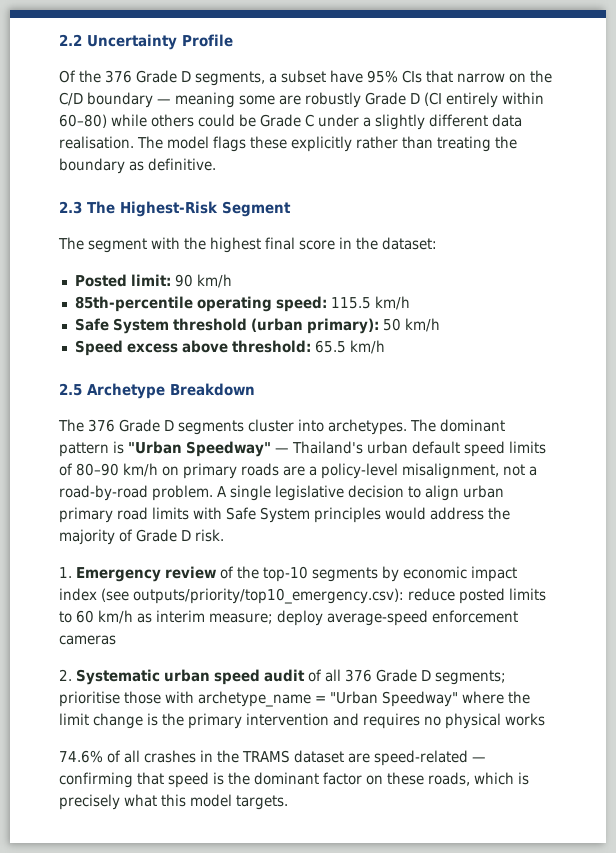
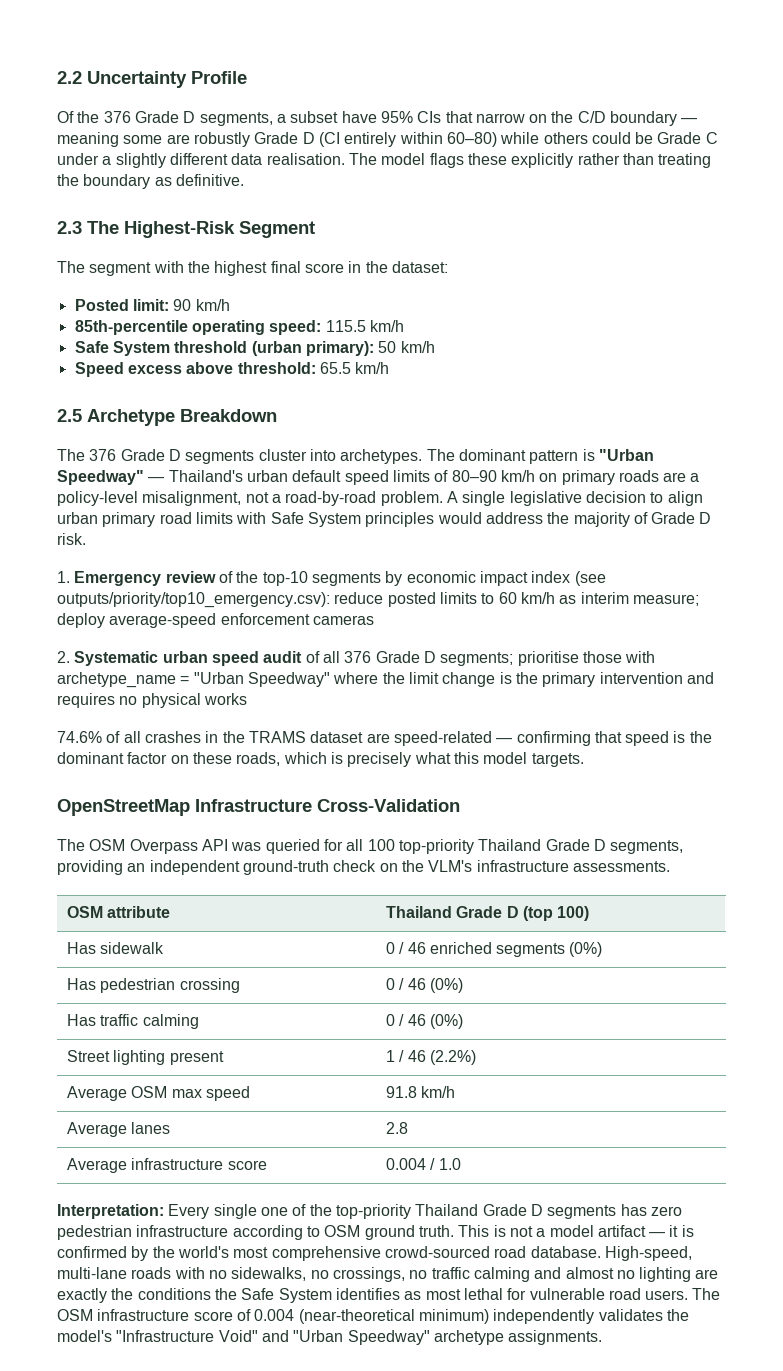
(288, 802) none -> [57,799,460,816] [57,839,684,854] [57,860,670,875] [66,906,171,918] [385,906,590,921] [66,942,165,954] [385,942,603,957] [66,978,240,993] [385,978,463,993] [66,1014,199,1029] [385,1014,463,1029] [66,1050,224,1065] [385,1050,476,1065] [66,1086,250,1101] [385,1086,456,1098] [66,1122,171,1137] [385,1122,408,1134] [66,1158,267,1173] [385,1158,461,1170] [57,1204,682,1219] [57,1225,694,1240] [57,1246,692,1261] [57,1267,719,1282] [57,1288,721,1303] [57,1309,689,1324] [57,1330,603,1345] // OpenStreetMap Infrastructure Cross-Validation // The OSM Overpass API was queried for all 100 top-priority Thailand Grade D segments, providing an independent ground-truth check on the VLM's infrastructure assessments. // OSM attribute | Thailand Grade D (top 100) // Has sidewalk | 0 / 46 enriched segments (0%) // Has pedestrian crossing | 0 / 46 (0%) // Has traffic calming | 0 / 46 (0%) // Street lighting present | 1 / 46 (2.2%) // Average OSM max speed | 91.8 km/h // Average lanes | 2.8 // Average infrastructure score | 0.004 / 1.0 // Interpretation: Every single one of the top-priority Thailand Grade D segments has zero pedestrian infrastructure according to OSM ground truth. This is not a model artifact — it is confirmed by the world's most comprehensive crowd-sourced road database. High-speed, multi-lane roads with no sidewalks, no crossings, no traffic calming and almost no lighting are exactly the conditions the Safe System identifies as most lethal for vulnerable road users. The OSM infrastructure score of 0.004 (near-theoretical minimum) independently validates the model's "Infrastructure Void" and "Urban Speedway" archetype assignments.

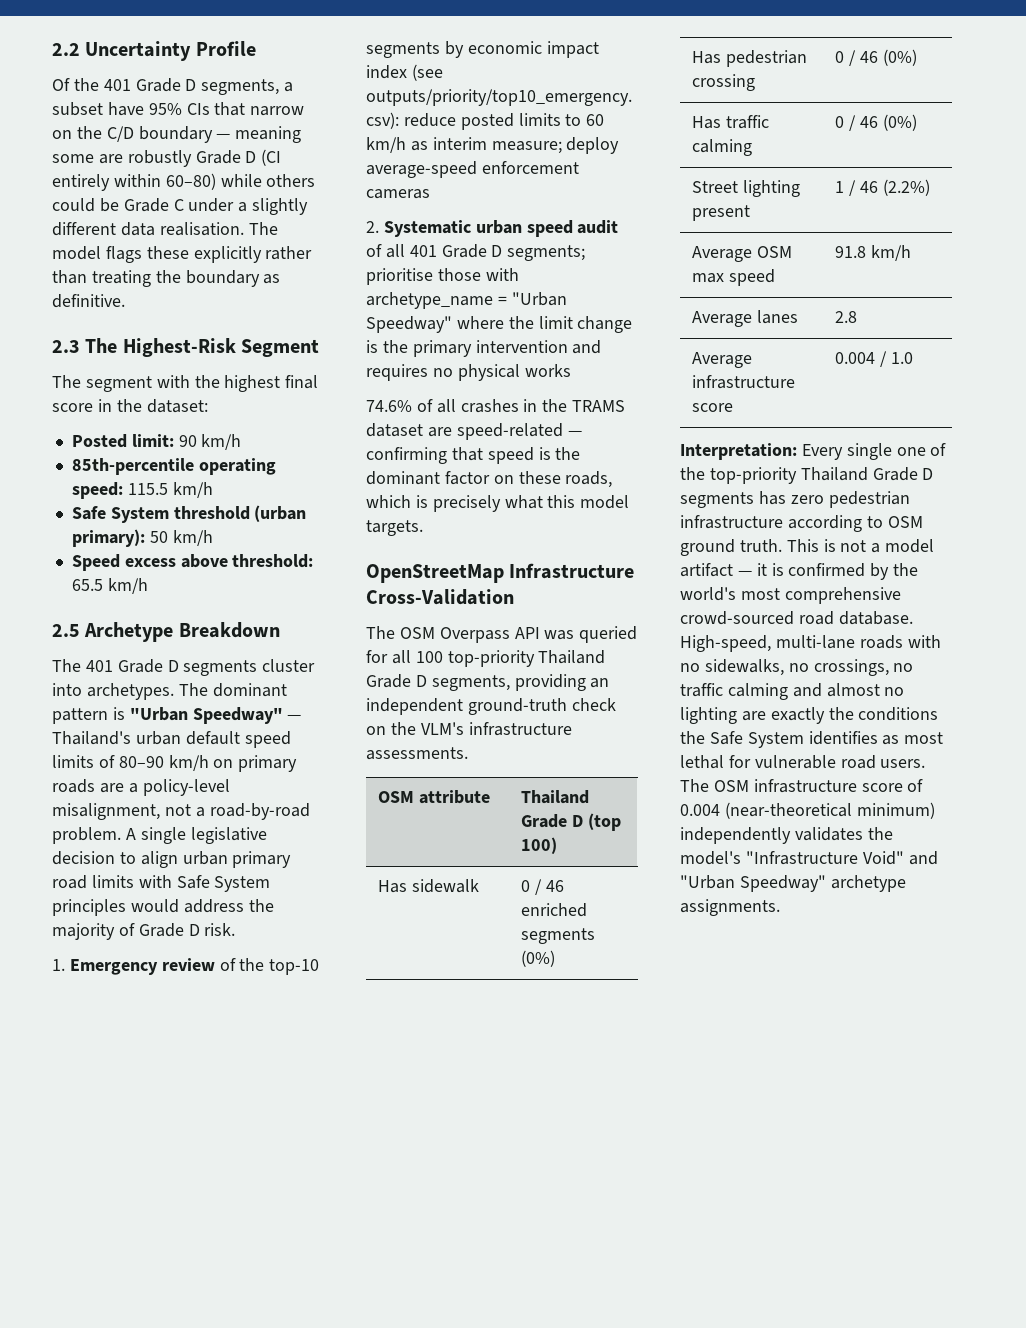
[103,111,131,123] 376 -> [103,79,131,91] 401
[89,449,117,461] 376 -> [85,660,113,672] 401
[344,651,372,663] 376 -> [409,245,437,257] 401

